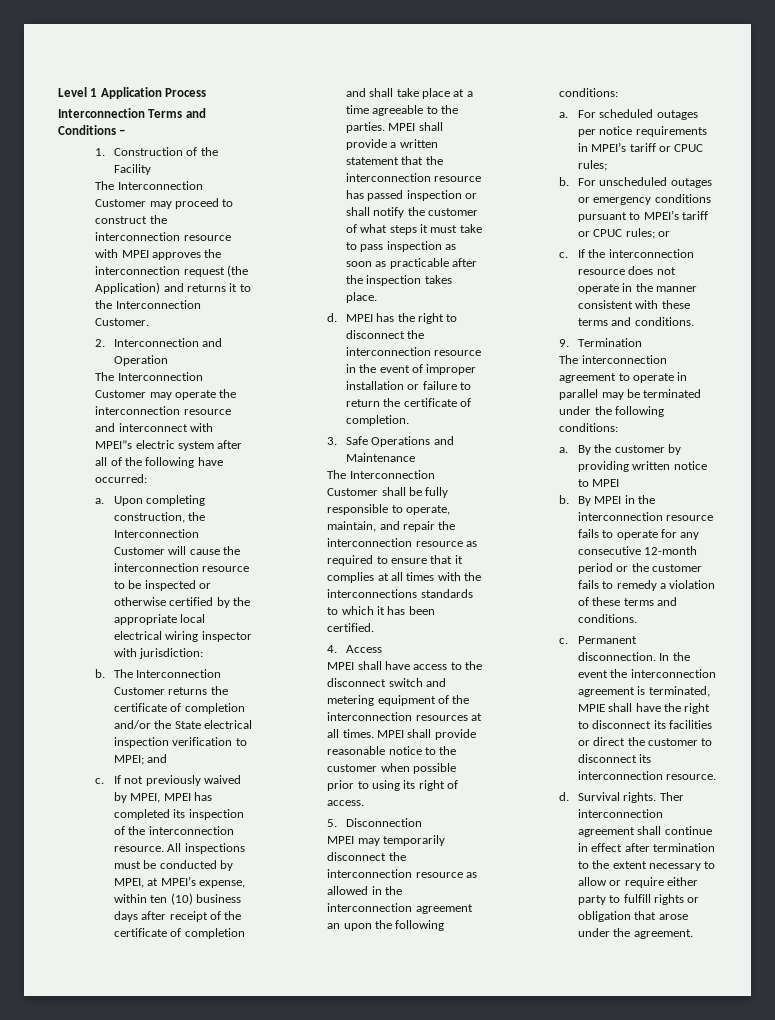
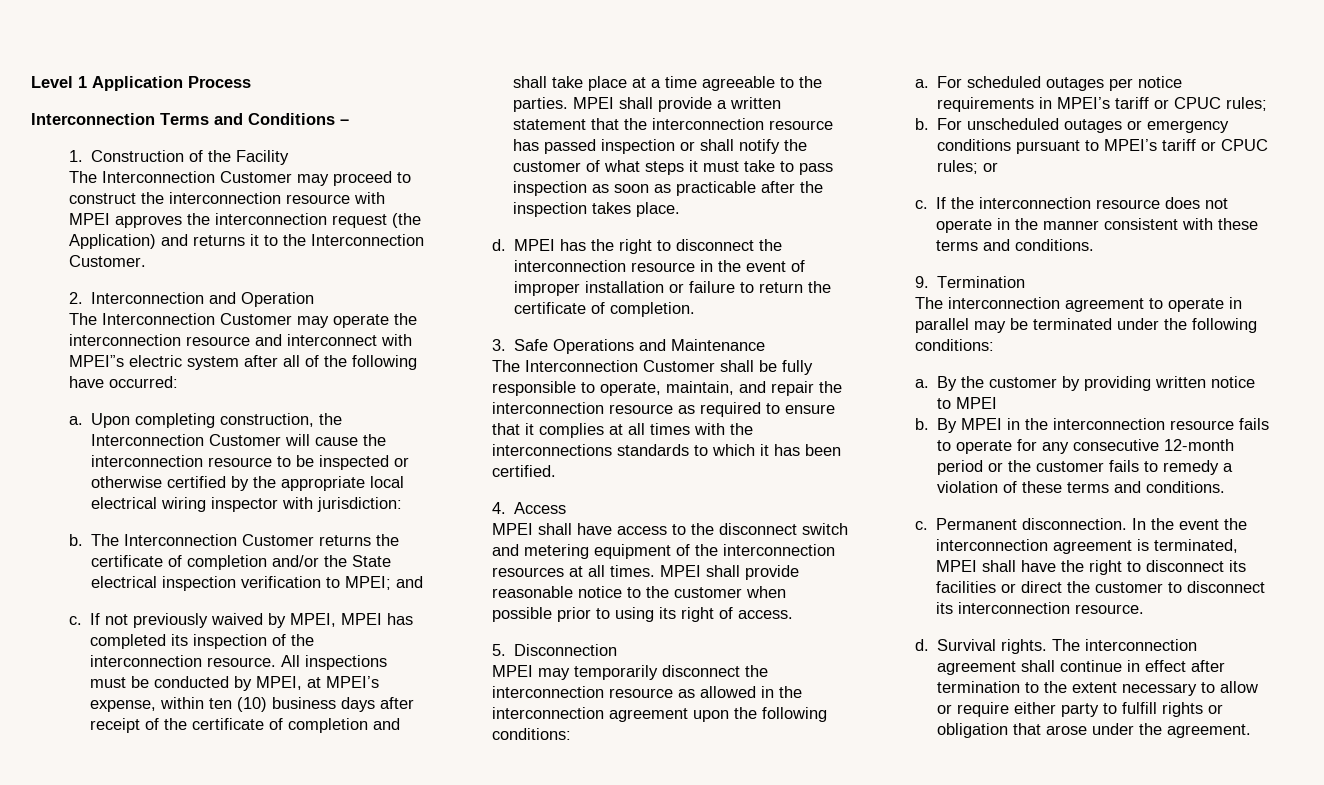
[327,923,341,929] an -> (688, 715) none
[577,704,605,712] MPIE -> [936,560,978,572] MPEI
[659,792,684,801] Ther -> [1052,639,1081,651] The

